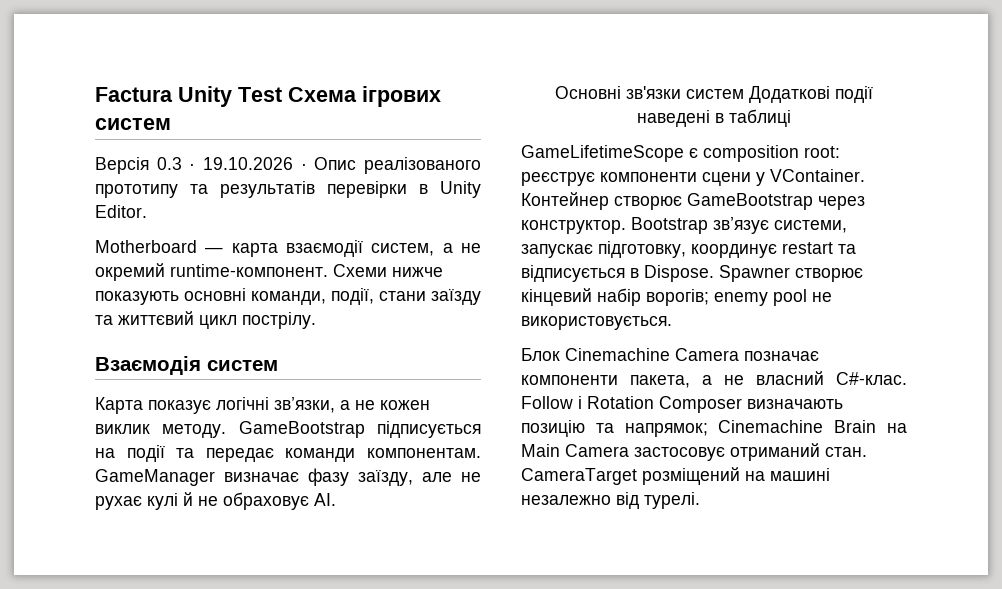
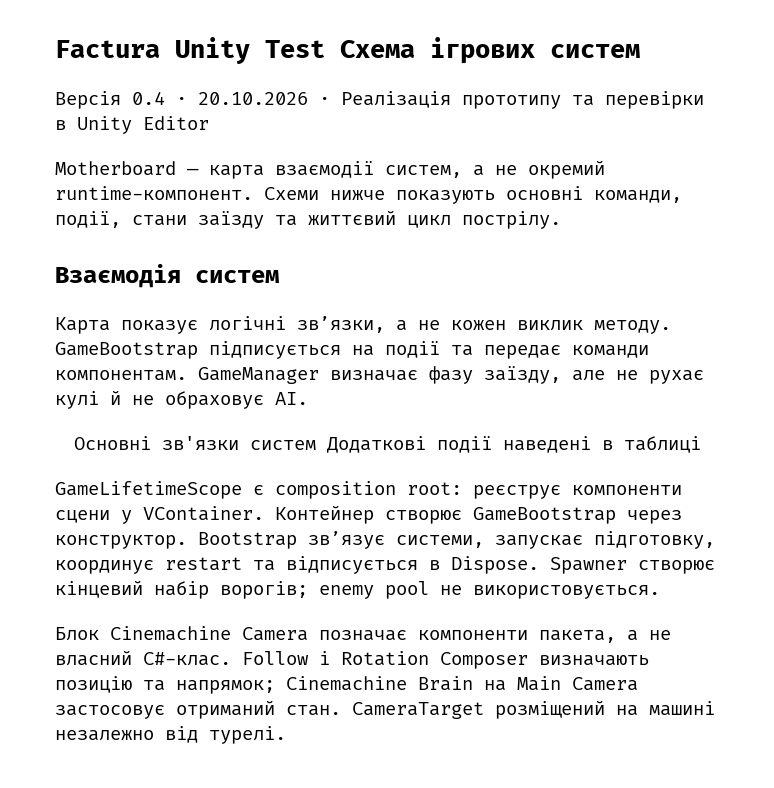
[156,157,481,174] 0.3 · 19.10.2026 · Опис реалізованого -> [132,91,451,108] 0.4 · 20.10.2026 · Реалізація
[220,181,315,198] результатів -> (594, 100) none
[95,205,147,218] Editor. -> [143,116,209,130] Editor

